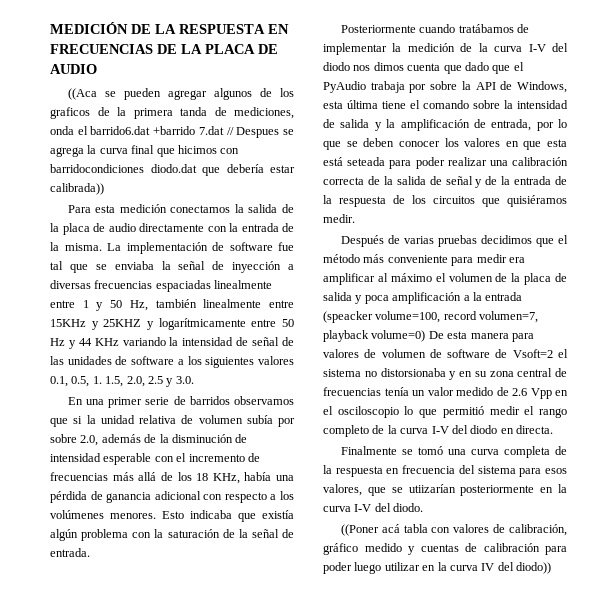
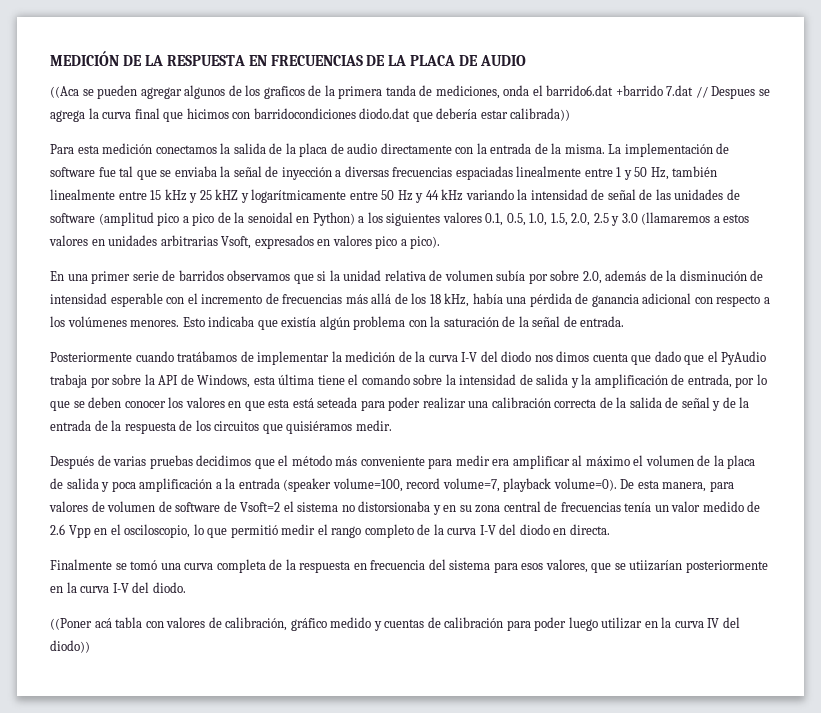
[50,319,142,330] 15KHz y 25KHZ -> [150,189,239,203] 15 kHz y 25 kHZ
[94,338,119,346] KHz -> [441,189,464,201] kHz
(175, 360) none -> [98,212,355,226] (amplitud pico a pico de la senoidal en Python)
[92,376,102,384] 1. -> [529,213,548,226] 1.0,
[175,376,194,384] 3.0. -> [621,212,750,225] [49,235,441,249] 3.0 (llamaremos a estos valores en unidades arbitrarias Vsoft, expresados en valores pico a pico).
[212,473,240,484] KHz, -> [444,293,470,307] kHz,
[323,311,373,323] (speacker -> [283,478,332,492] (speaker
[479,311,539,323] [323,330,426,342] volumen=7, playback volume=0) -> [442,478,617,492] volume=7, playback volume=0).
[470,333,509,339] manera -> [662,482,707,492] manera,
[337,406,399,418] osciloscopio -> [124,524,191,538] osciloscopio,

